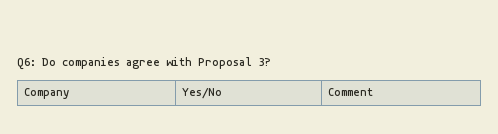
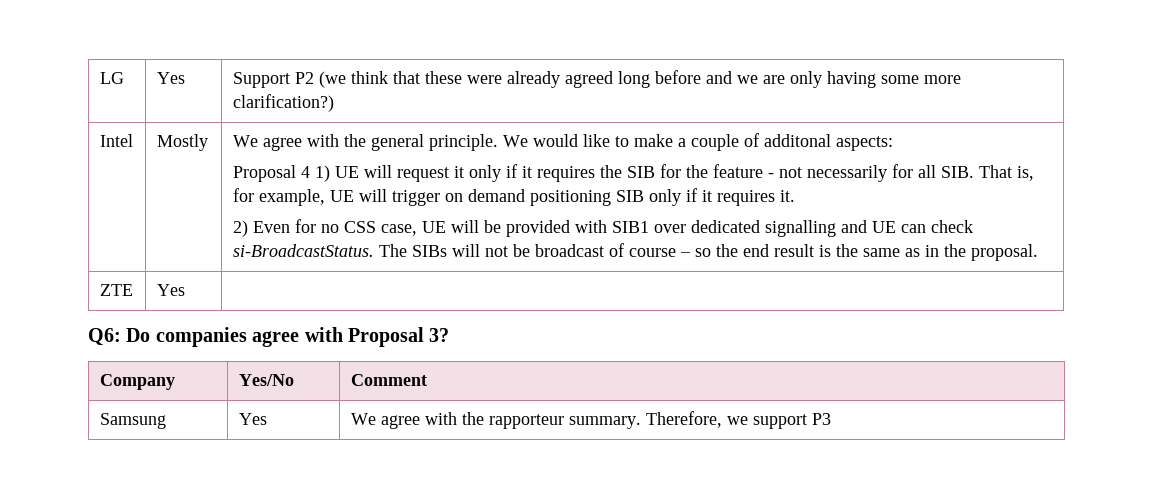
(17, 64) none -> [99,72,124,84] [156,72,185,84] [232,70,961,88] [232,94,334,112] [99,134,133,147] [156,134,208,151] [232,133,893,151] [232,164,1034,182] [232,188,795,206] [232,219,973,237] [232,243,1038,261] [99,284,133,296] [156,284,185,296] LG | Yes | Support P2 (we think that these were already agreed long before and we are only having some more clarification?) // Intel | Mostly | We agree with the general principle. We would like to make a couple of additonal aspects: // Proposal 4 1) UE will request it only if it requires the SIB for the feature - not necessarily for all SIB. That is, for example, UE will trigger on demand positioning SIB only if it requires it. // 2) Even for no CSS case, UE will be provided with SIB1 over dedicated signalling and UE can check si-BroadcastStatus. The SIBs will not be broadcast of course – so the end result is the same as in the proposal. // ZTE | Yes | //
(374, 92) none -> [99,413,166,429] [238,413,267,425] [350,411,831,429] // Samsung | Yes | We agree with the rapporteur summary. Therefore, we support P3

